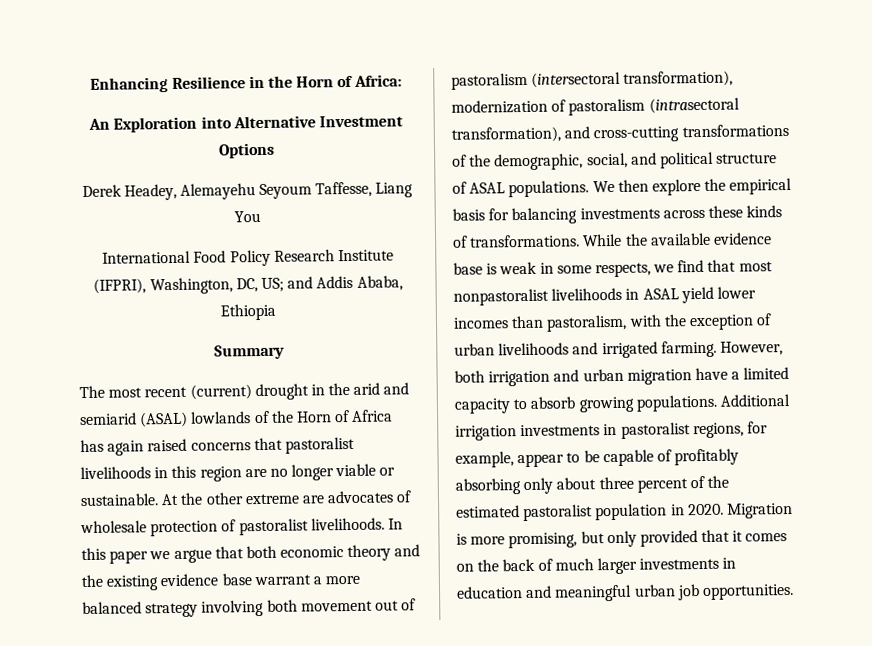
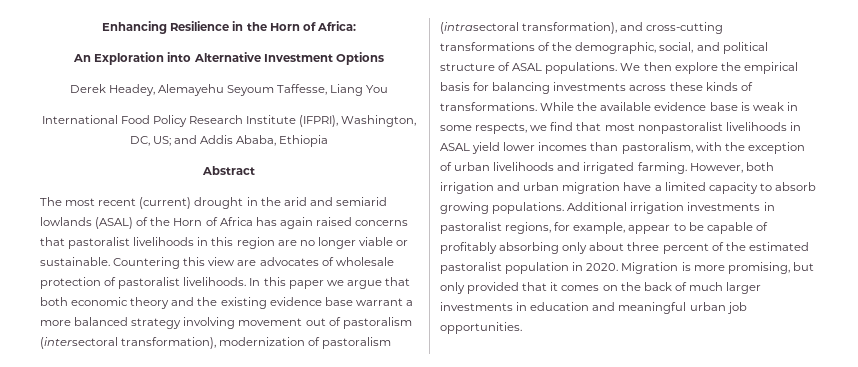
[214,344,285,360] Summary -> [202,166,255,175] Abstract
[139,411,252,428] (ASAL) lowlands -> [40,217,134,229] lowlands (ASAL)
[161,492,300,506] At the other extreme -> [113,257,236,269] Countering this view
[266,599,298,612] both -> (236, 323) none

